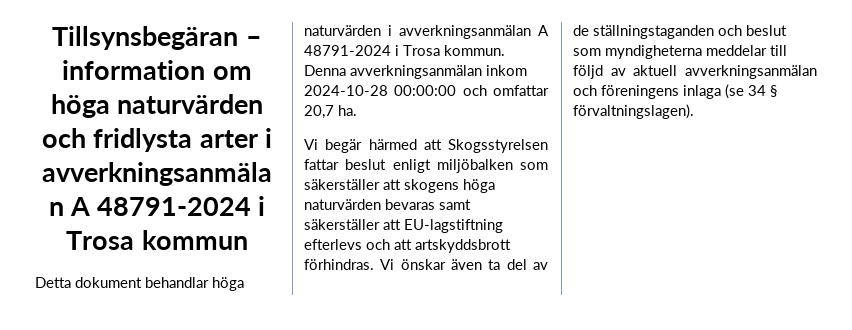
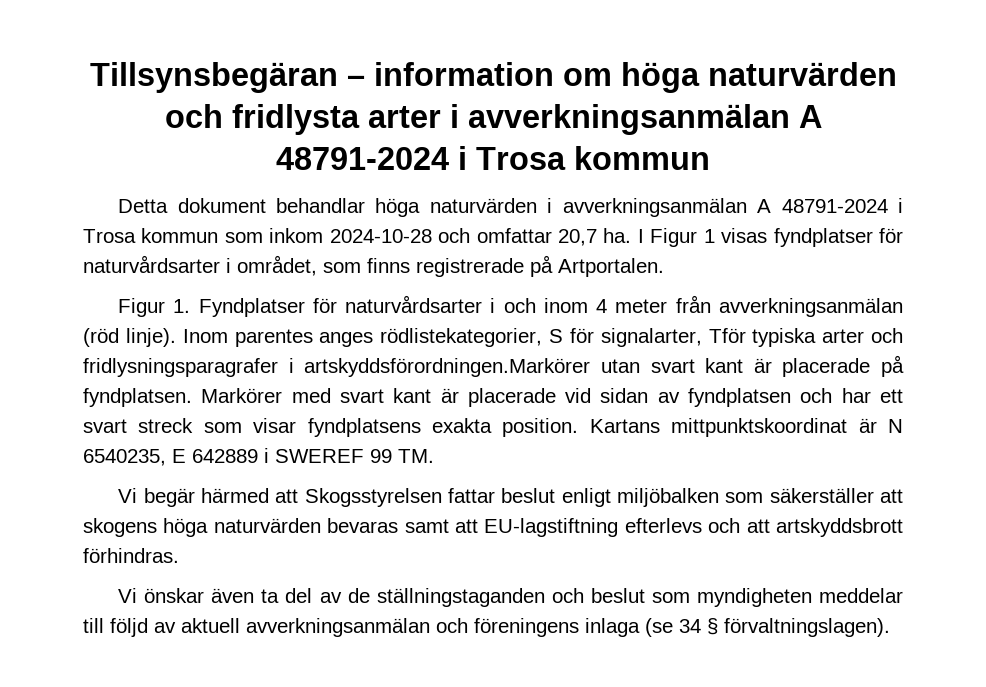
[444,45,505,56] [304,65,482,79] kommun. Denna avverkningsanmälan -> [141,228,263,243] kommun som
[394,85,457,96] 00:00:00 -> (432, 236) none
(357, 110) none -> [637,228,904,247] [83,255,664,277] [118,295,903,317] [83,328,904,347] [83,355,904,377] [83,388,903,407] [83,418,903,437] [83,448,434,466] I Figur 1 visas fyndplatser för naturvårdsarter i området, som finns registrerade på Artportalen. // Figur 1. Fyndplatser för naturvårdsarter i och inom 4 meter från avverkningsanmälan (röd linje). Inom parentes anges rödlistekategorier, S för signalarter, Tför typiska arter och fridlysningsparagrafer i artskyddsförordningen.Markörer utan svart kant är placerade på fyndplatsen. Markörer med svart kant är placerade vid sidan av fyndplatsen och har ett svart streck som visar fyndplatsens exakta position. Kartans mittpunktskoordinat är N 6540235, E 642889 i SWEREF 99 TM.
[304,219,380,230] säkerställer -> (449, 526) none
(374, 264) none -> (179, 555) //
[605,45,702,59] myndigheterna -> [696,588,812,607] myndigheten

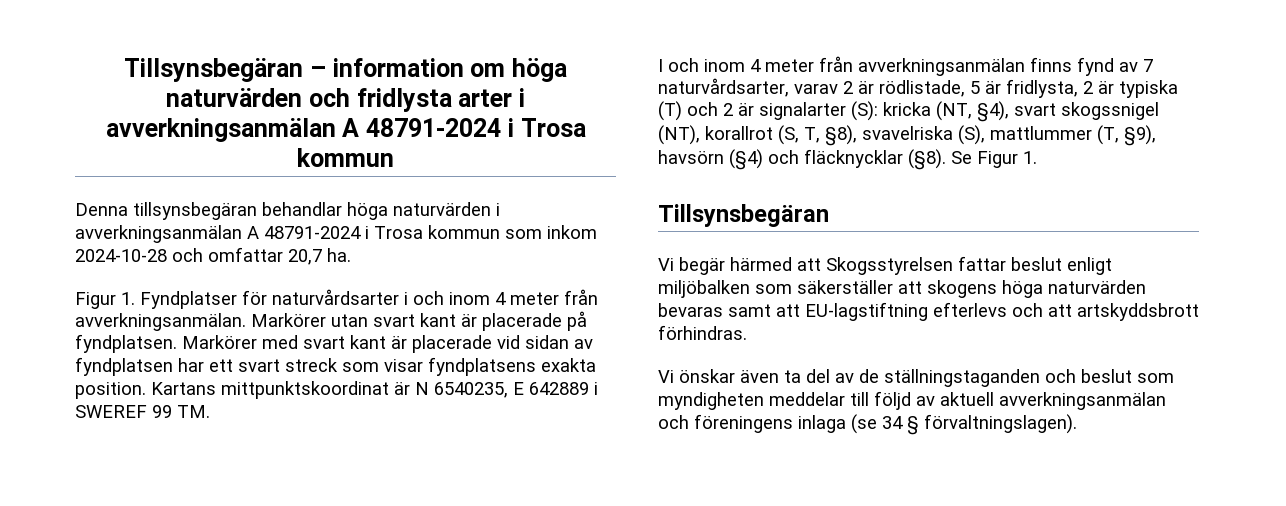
[118,198,266,213] Detta dokument -> [75,202,257,220] Denna tillsynsbegäran
[637,228,904,247] [83,255,664,277] I Figur 1 visas fyndplatser för naturvårdsarter i området, som finns registrerade på Artportalen. -> (351, 255) none
[718,298,903,317] [83,328,904,347] [83,358,591,377] avverkningsanmälan (röd linje). Inom parentes anges rödlistekategorier, S för signalarter, Tför typiska arter och fridlysningsparagrafer i artskyddsförordningen.Markörer -> [75,313,326,331] avverkningsanmälan. Markörer
[800,388,833,403] och -> (173, 366) none
(434, 456) none -> [658,56,1153,76] [658,78,1178,98] [658,101,1159,122] [658,125,1156,146] [658,149,1037,170] [658,204,829,227] // I och inom 4 meter från avverkningsanmälan finns fynd av 7 naturvårdsarter, varav 2 är rödlistade, 5 är fridlysta, 2 är typiska (T) och 2 är signalarter (S): kricka (NT, §4), svart skogssnigel (NT), korallrot (S, T, §8), svavelriska (S), mattlummer (T, §9), havsörn (§4) och fläcknycklar (§8). Se Figur 1. // Tillsynsbegäran

